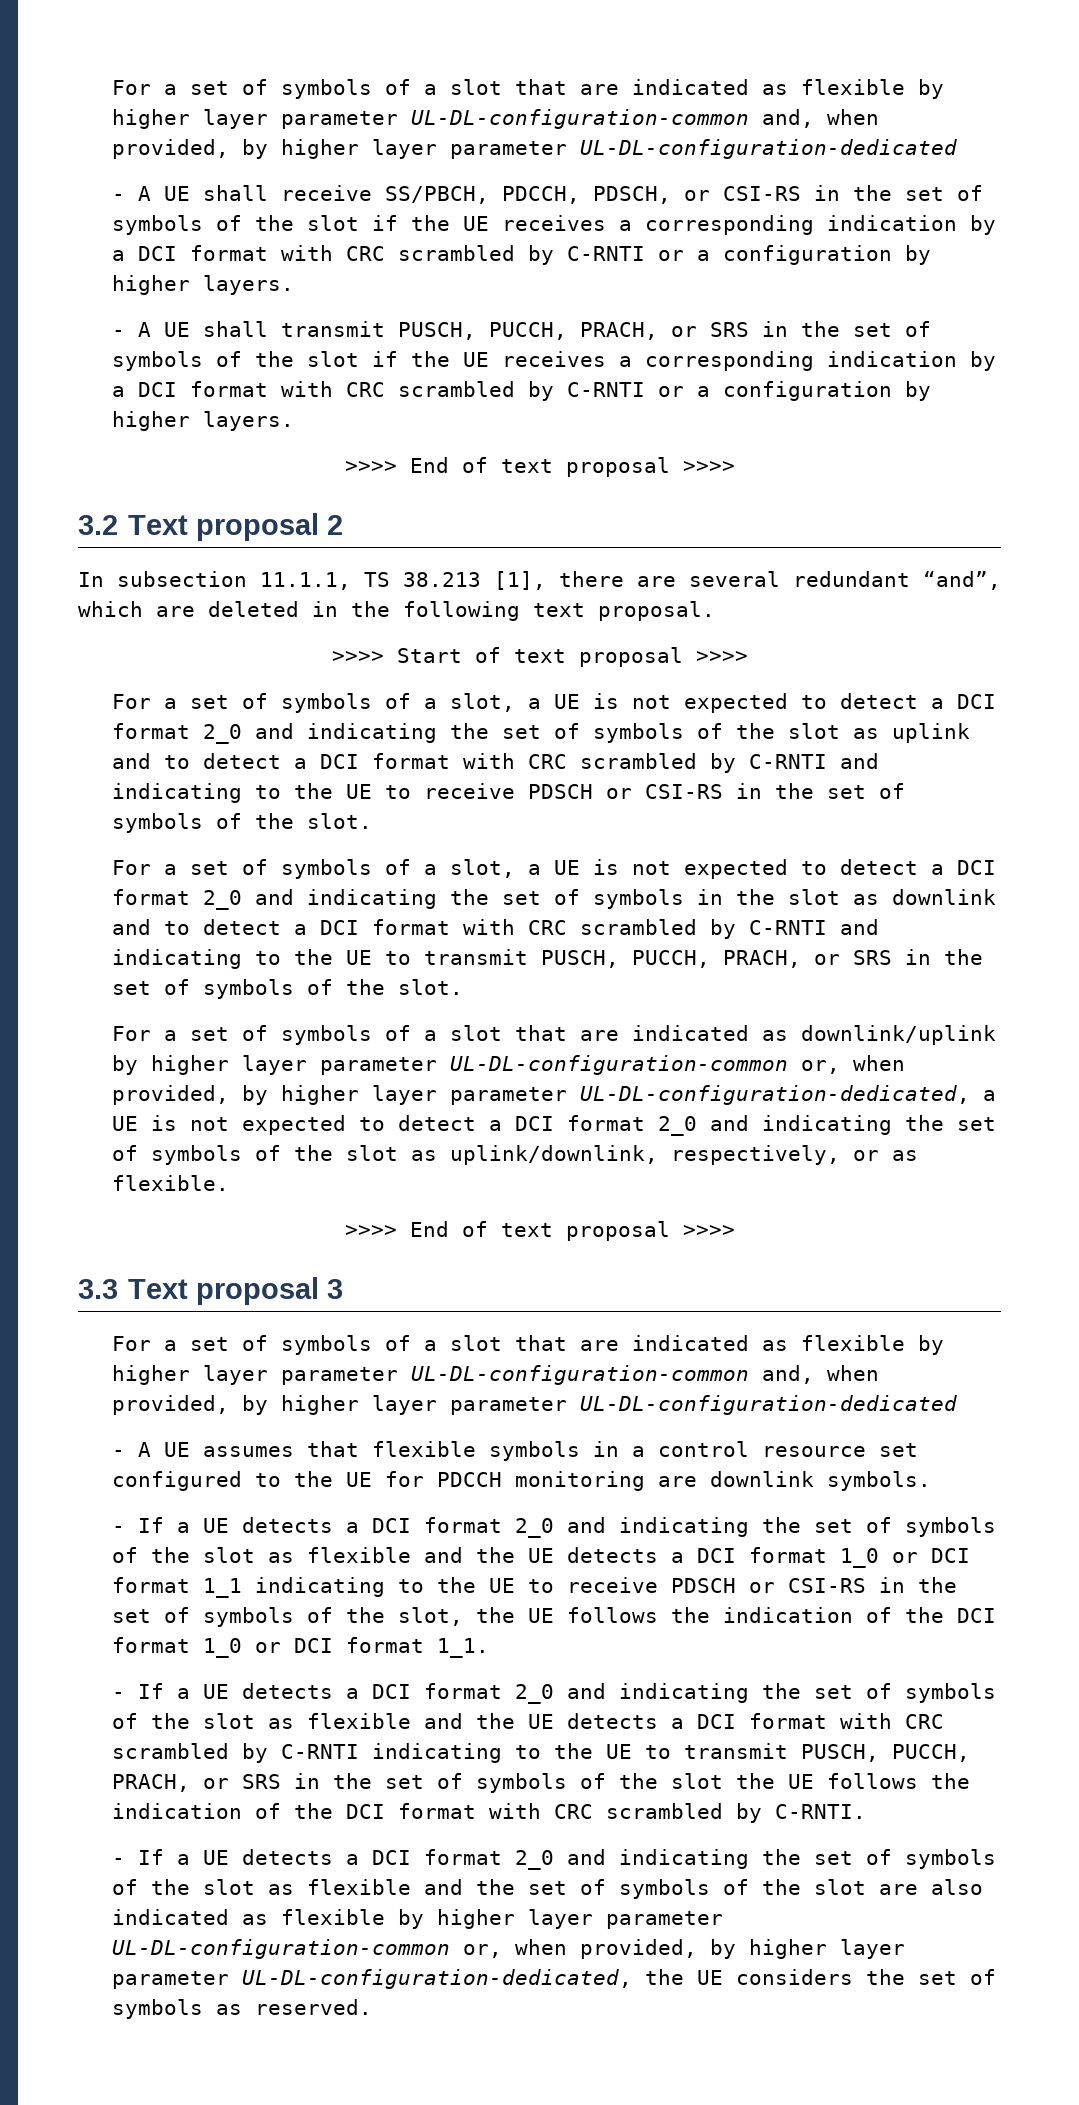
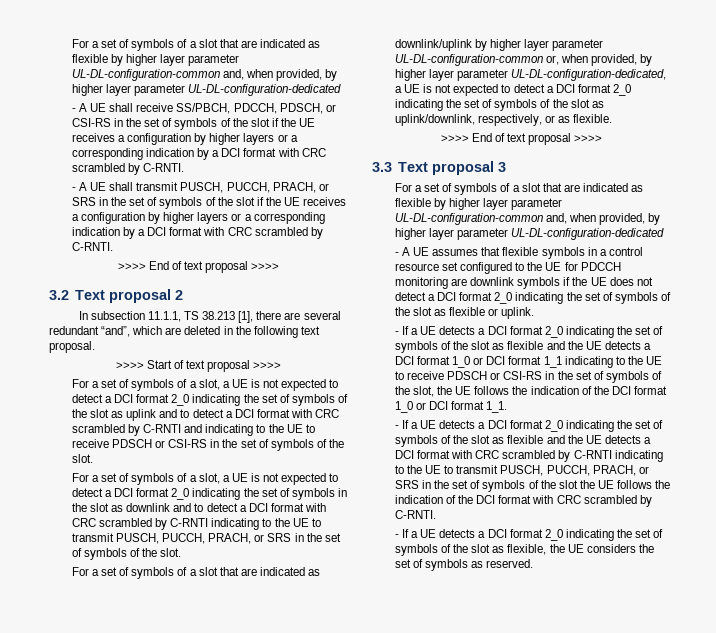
(633, 225) none -> [127,133,298,145] configuration by higher layers or a
[567,245,932,265] [112,275,295,295] C-RNTI or a configuration by higher layers. -> [143,163,185,172] C-RNTI.
(633, 361) none -> [80,212,252,224] configuration by higher layers or a
[567,381,932,401] [112,411,295,431] C-RNTI or a configuration by higher layers. -> [71,242,113,251] C-RNTI.
[255,723,295,739] and -> (190, 400) none
[255,889,295,905] and -> (190, 494) none
[840,919,880,935] and -> (209, 522) none
[710,1115,750,1131] and -> (631, 90) none
[827,1471,932,1491] [112,1517,607,1538] symbols. // - If a UE detects a DCI format 2_0 and -> [517,277,653,289] [394,292,671,304] [394,307,535,319] [394,326,563,338] symbols if the UE does not detect a DCI format 2_0 indicating the set of symbols of the slot as flexible or uplink. // - If a UE detects a DCI format 2_0
[567,1683,607,1699] and -> (563, 426) none
[567,1849,997,1869] [112,1879,984,1899] [112,1909,724,1929] [112,1939,906,1959] [112,1969,633,1989] and indicating the set of symbols of the slot as flexible and the set of symbols of the slot are also indicated as flexible by higher layer parameter UL-DL-configuration-common or, when provided, by higher layer parameter UL-DL-configuration-dedicated, -> [565,529,664,541] [394,544,547,556] indicating the set of symbols of the slot as flexible,

